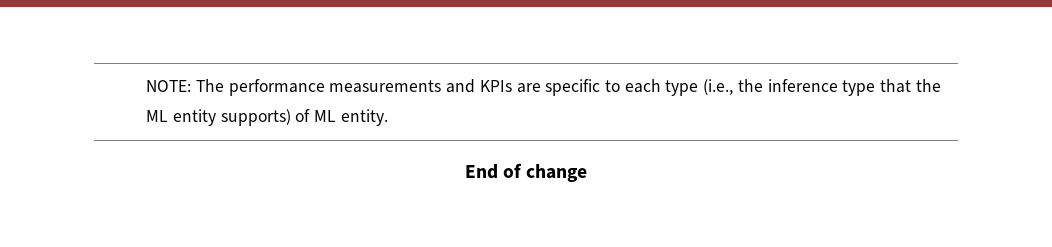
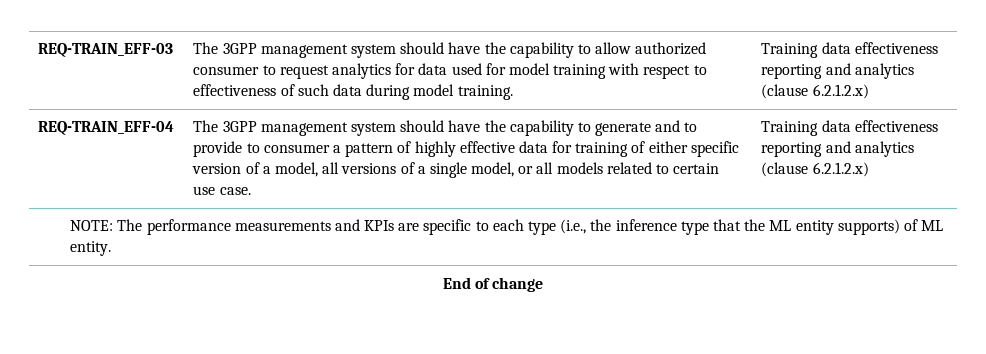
(146, 86) none -> [38,43,174,57] [193,42,707,58] [193,63,707,79] [193,84,513,100] [761,42,938,58] [761,63,914,79] [761,84,869,99] [38,121,175,135] [193,120,698,136] [193,141,739,157] [192,162,720,178] [193,186,251,195] [761,120,938,136] [761,141,914,157] [761,162,869,177] REQ-TRAIN_EFF-03 | The 3GPP management system should have the capability to allow authorized consumer to request analytics for data used for model training with respect to effectiveness of such data during model training. | Training data effectiveness reporting and analytics (clause 6.2.1.2.x) // REQ-TRAIN_EFF-04 | The 3GPP management system should have the capability to generate and to provide to consumer a pattern of highly effective data for training of either specific version of a model, all versions of a single model, or all models related to certain use case. | Training data effectiveness reporting and analytics (clause 6.2.1.2.x) //

